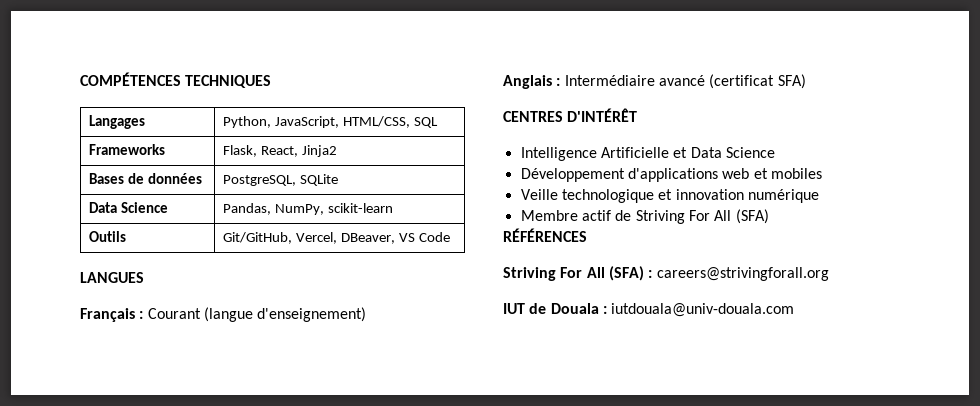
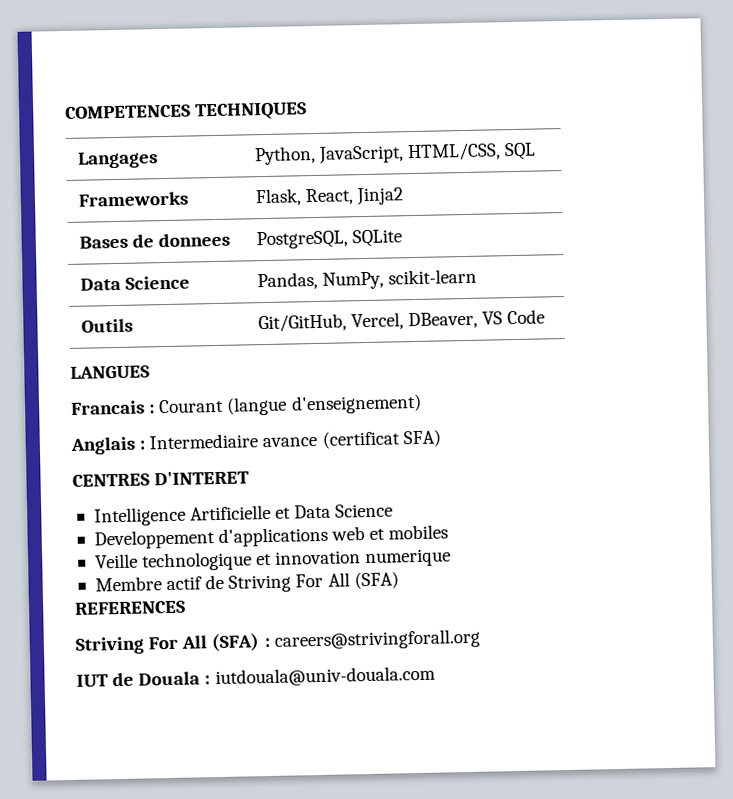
[80,72,181,86] COMPÉTENCES -> [65,104,191,119] COMPETENCES
[147,173,202,184] données -> [157,232,230,248] donnees
[80,308,135,322] Français -> [70,400,145,415] Francais
[564,75,705,86] Intermédiaire avancé -> [149,433,318,450] Intermediaire avance
[567,108,638,122] D'INTÉRÊT -> [154,470,250,486] D'INTERET
[520,168,625,182] Développement -> [93,529,215,550] Developpement
[747,189,819,203] numérique -> [365,548,452,568] numerique
[503,228,587,242] RÉFÉRENCES -> [75,600,186,615] REFERENCES

